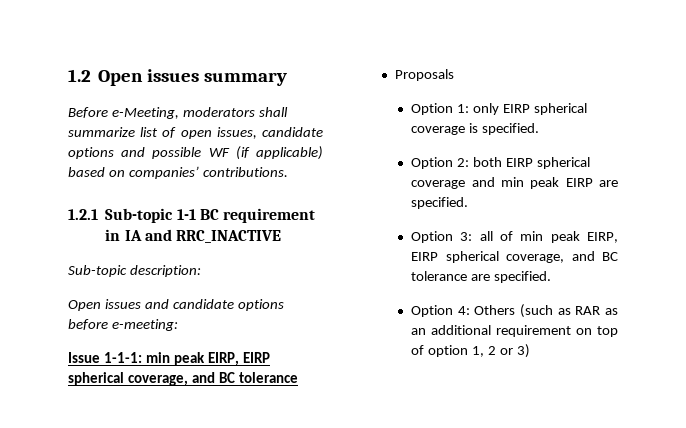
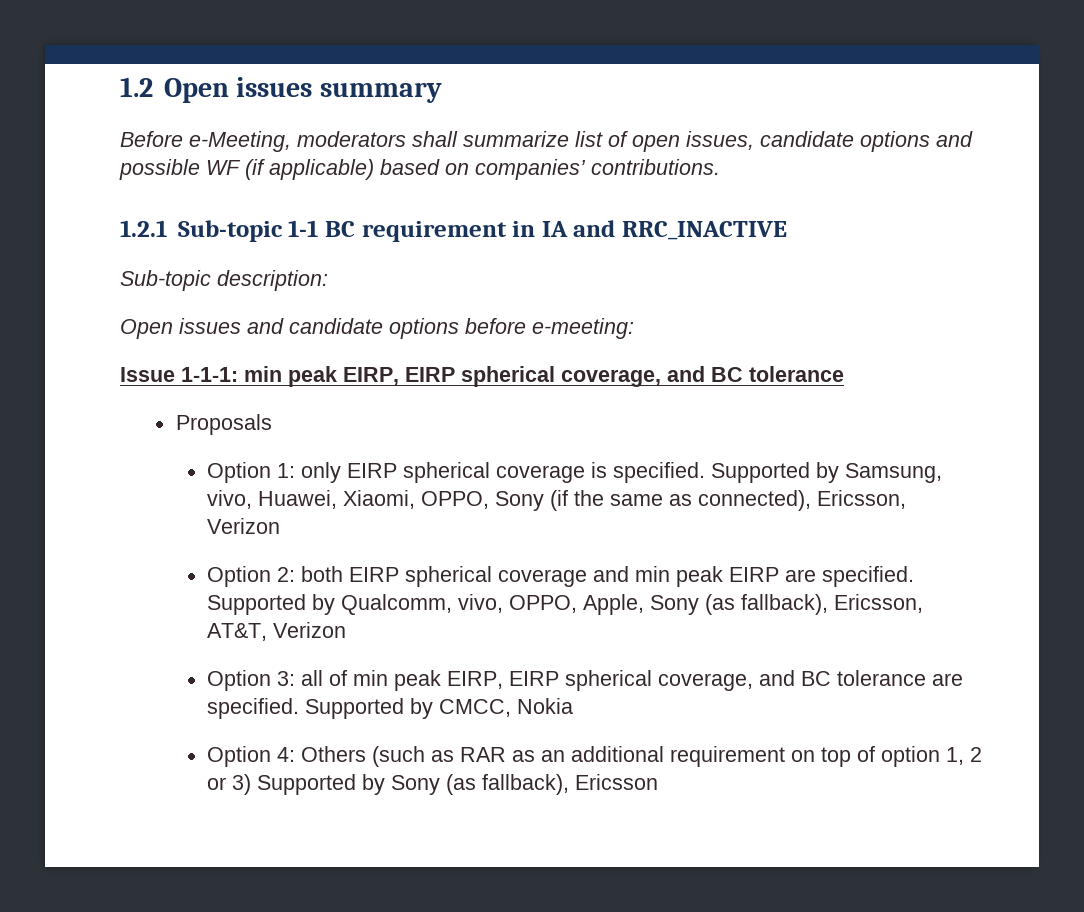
(539, 129) none -> [711,462,943,483] [207,490,907,511] [207,518,281,534] Supported by Samsung, vivo, Huawei, Xiaomi, OPPO, Sony (if the same as connected), Ericsson, Verizon
(469, 203) none -> [207,594,924,615] [207,622,347,641] Supported by Qualcomm, vivo, OPPO, Apple, Sony (as fallback), Ericsson, AT&T, Verizon
(551, 277) none -> [305,698,574,719] Supported by CMCC, Nokia
(530, 351) none -> [257,774,659,795] Supported by Sony (as fallback), Ericsson

